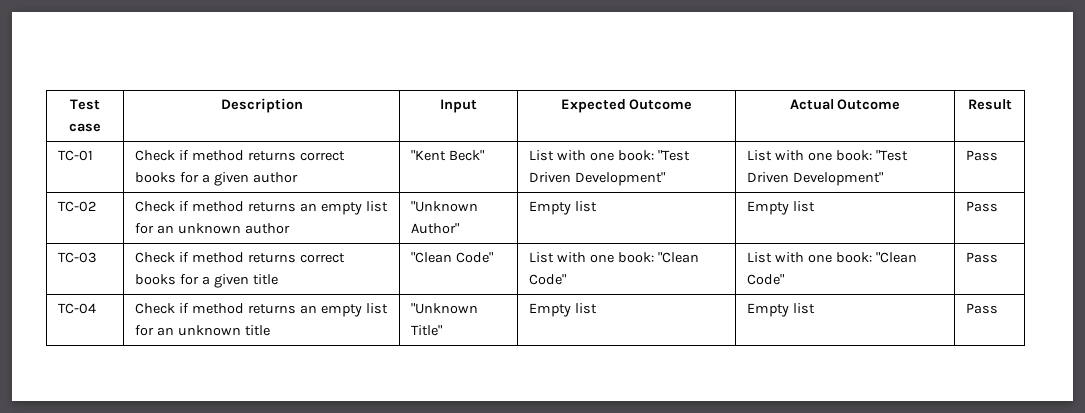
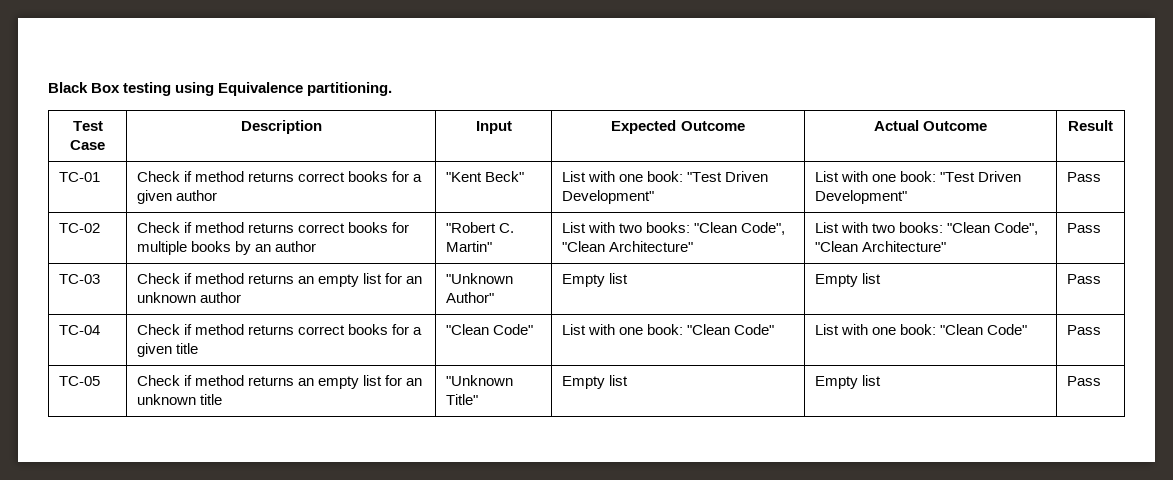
[70,99,100,110] [69,123,101,132] Test case -> [48,82,393,96] [72,121,103,131] [70,140,105,150] Black Box testing using Equivalence partitioning. // Test Case
(97, 206) none -> [136,222,409,233] [136,241,316,255] [445,222,514,233] [445,241,492,252] [561,222,785,235] [561,241,693,252] [814,222,1038,235] [814,241,946,252] [1066,223,1101,233] [58,274,100,284] | Check if method returns correct books for multiple books by an author | "Robert C. Martin" | List with two books: "Clean Code", "Clean Architecture" | List with two books: "Clean Code", "Clean Architecture" | Pass // TC-03
[58,252,98,263] TC-03 -> [58,325,100,335] TC-04
[58,303,97,314] TC-04 -> [58,376,100,386] TC-05

